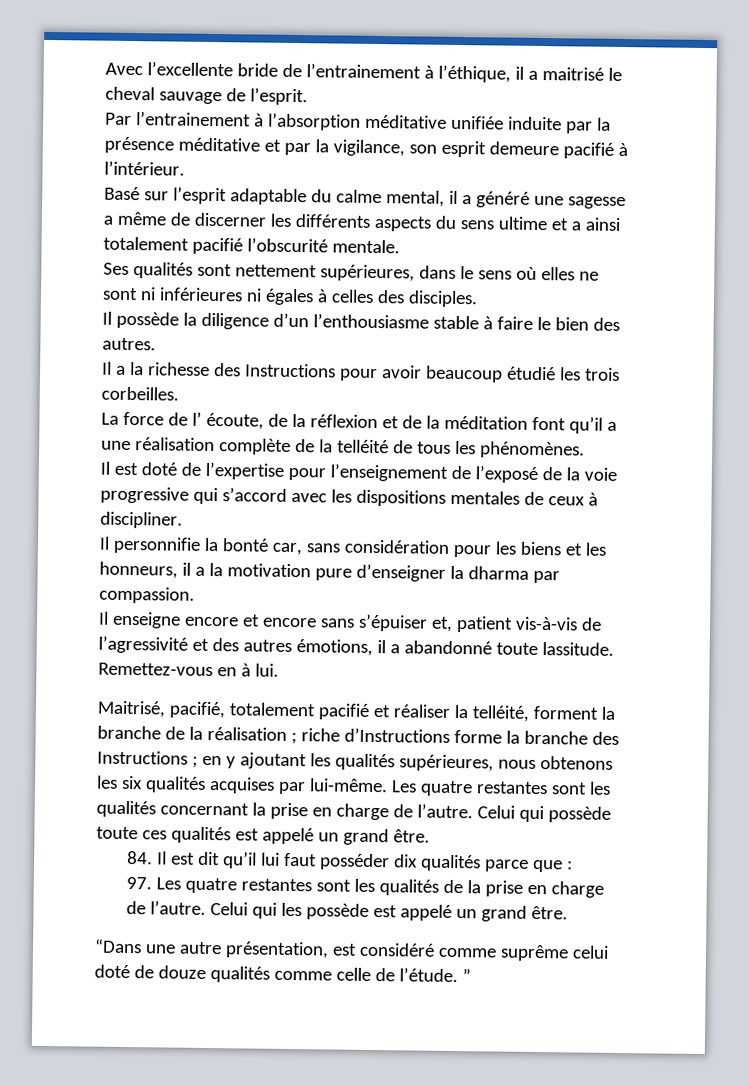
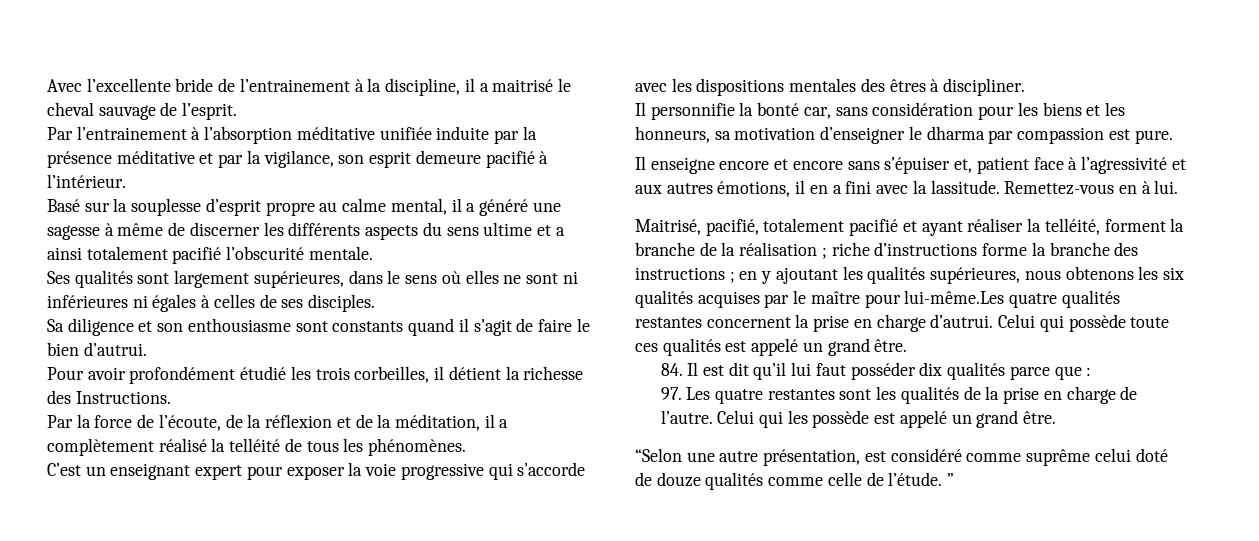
[437,64,511,83] l’éthique, -> [367,78,461,96] la discipline,
[172,186,332,206] l’esprit adaptable du -> [113,198,338,216] la souplesse d’esprit propre au
[103,215,113,225] a -> [104,223,114,236] à
[234,264,317,278] nettement -> [174,270,250,288] largement
[376,290,405,304] des -> [259,294,304,308] de ses
[102,311,620,331] [102,337,156,351] [102,361,620,383] [101,386,179,401] [101,411,264,430] Il possède la diligence d’un l’enthousiasme stable à faire le bien des autres. // Il a la richesse des Instructions pour avoir beaucoup étudié les trois corbeilles. // La force de l’ écoute, -> [47,318,590,336] [47,342,147,356] [47,366,584,384] [47,390,171,404] [47,414,221,431] Sa diligence et son enthousiasme sont constants quand il s’agit de faire le bien d’autrui. // Pour avoir profondément étudié les trois corbeilles, il détient la richesse des Instructions. // Par la force de l’écoute,
[443,415,617,434] [101,437,315,455] méditation font qu’il a une réalisation complète de -> [394,414,509,431] [47,438,207,456] méditation, il a complètement réalisé
[100,461,562,483] Il est doté de l’expertise pour l’enseignement de l’exposé de -> [47,463,345,480] C’est un enseignant expert pour exposer
[221,487,287,502] s’accord -> [517,462,586,476] s’accorde
[523,491,585,506] de ceux -> [860,78,926,92] des êtres
[181,562,560,584] [99,586,195,604] il a la motivation pure d’enseigner la dharma par compassion. -> [714,126,1173,144] sa motivation d’enseigner le dharma par compassion est pure.
[514,616,602,631] vis-à-vis de -> [1033,157,1078,170] face à
[211,638,239,652] des -> [635,184,662,194] aux
[389,640,538,656] a abandonné toute -> [809,180,927,194] en a fini avec la
(391, 711) none -> [921,221,963,236] ayant
[343,727,450,743] d’Instructions -> [874,242,978,256] d’instructions
[97,750,188,765] Instructions -> [635,267,725,280] instructions
[308,778,611,797] [96,800,473,821] lui-même. Les quatre restantes sont les qualités concernant la prise en charge de l’autre. -> [793,290,1120,308] [635,314,994,332] le maître pour lui-même.Les quatre qualités restantes concernent la prise en charge d’autrui.
[94,938,142,954] “Dans -> [635,448,682,462] “Selon

